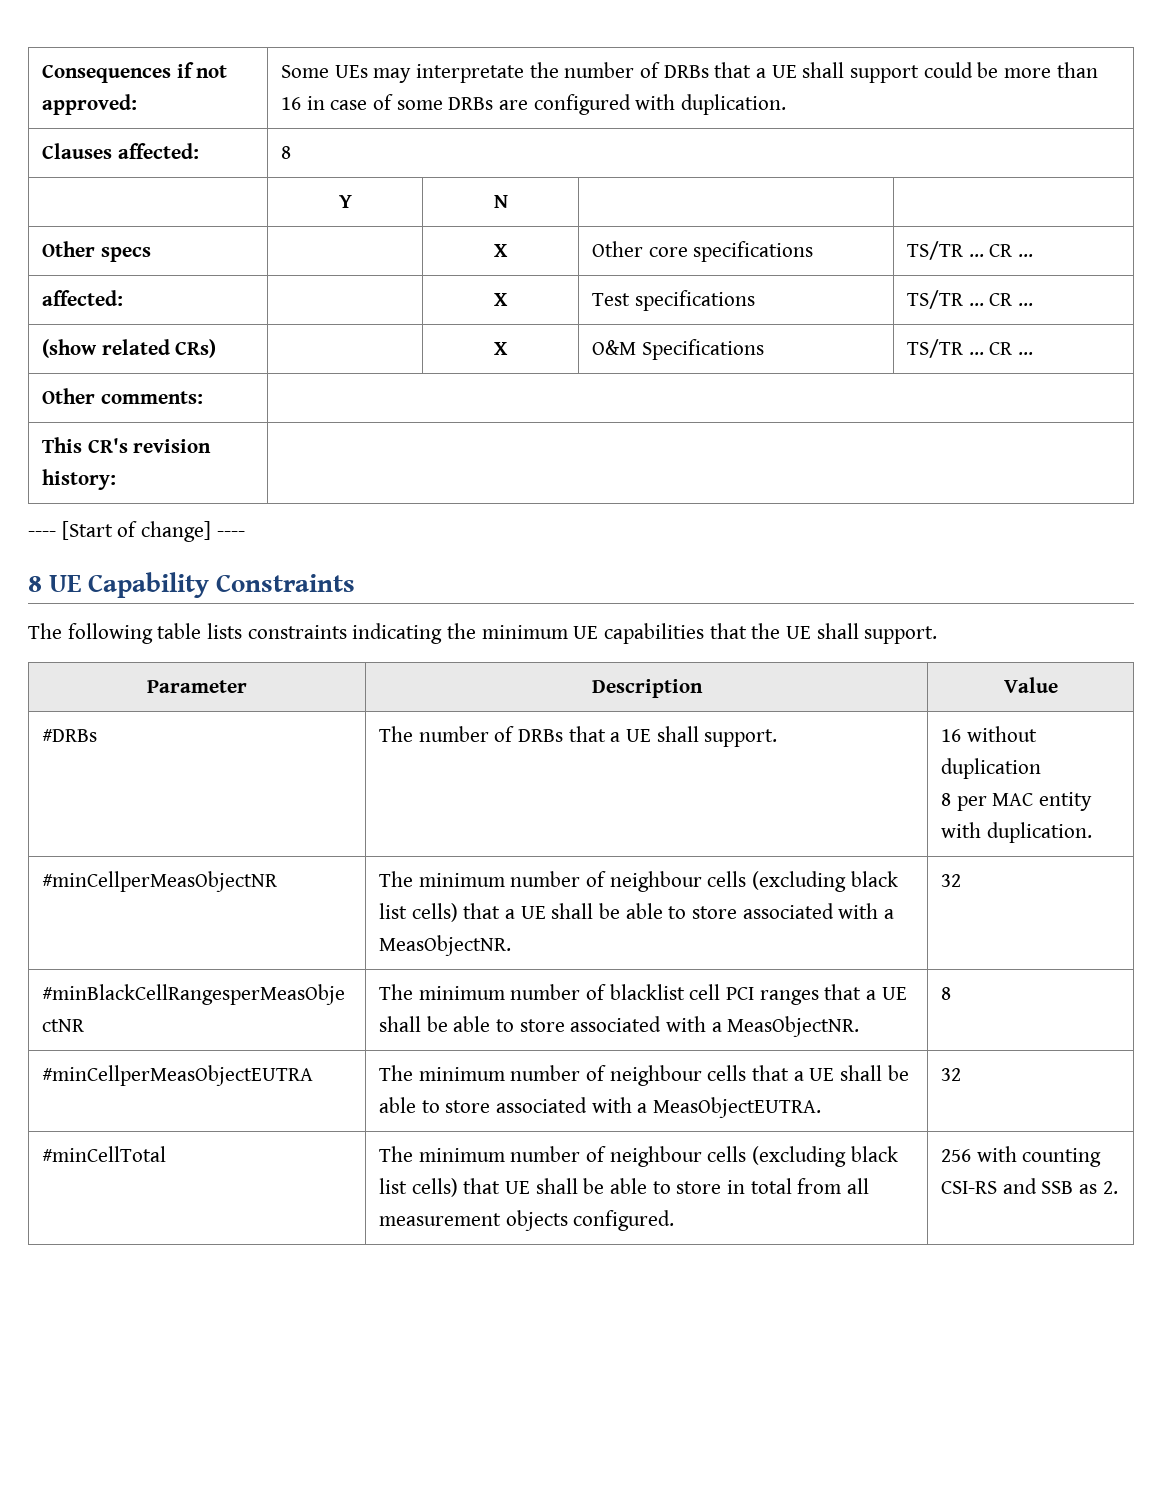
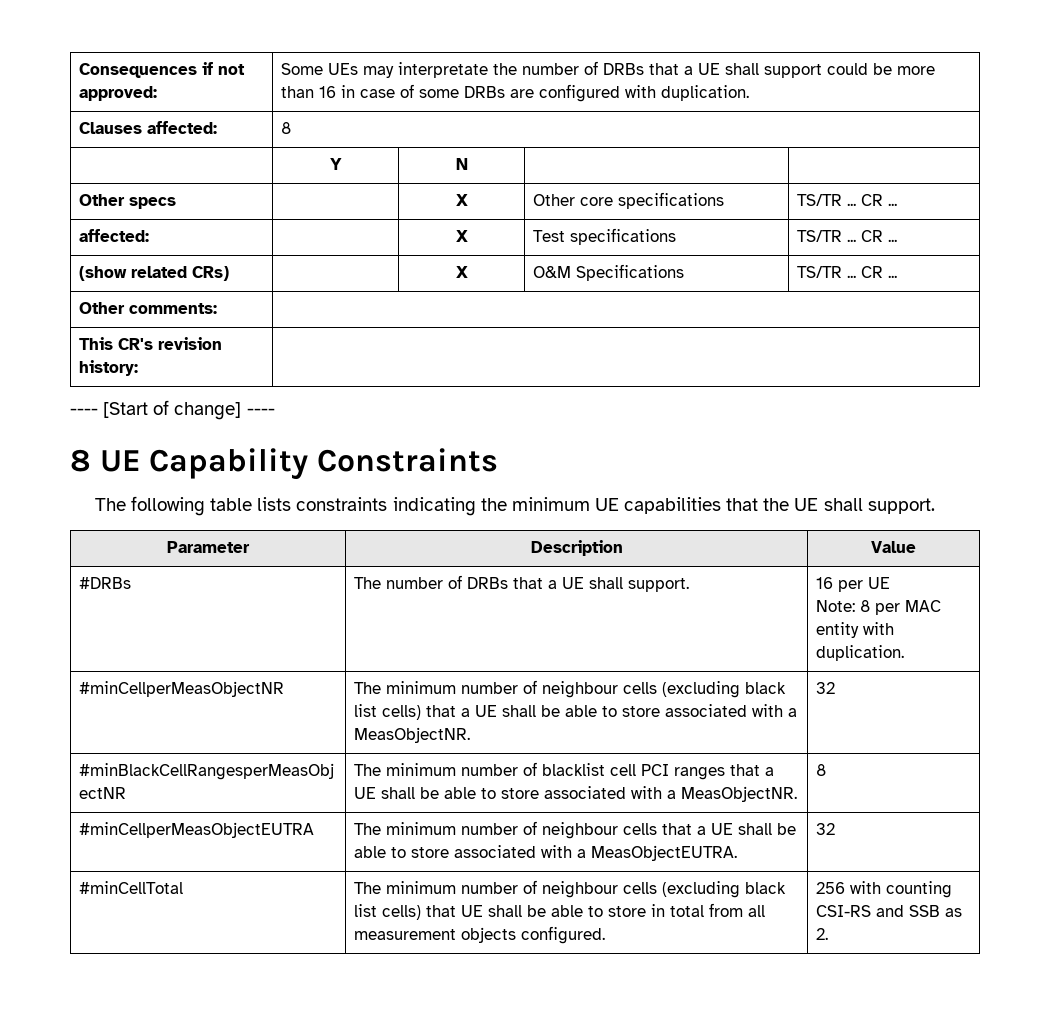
[966,726,1037,742] [941,758,1042,779] without duplication // -> [838,577,891,592] [816,600,856,612] per UE // Note:

